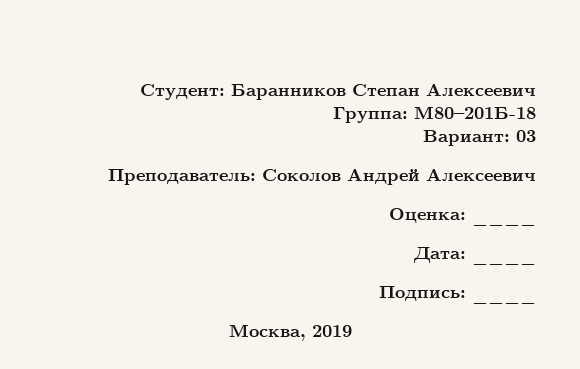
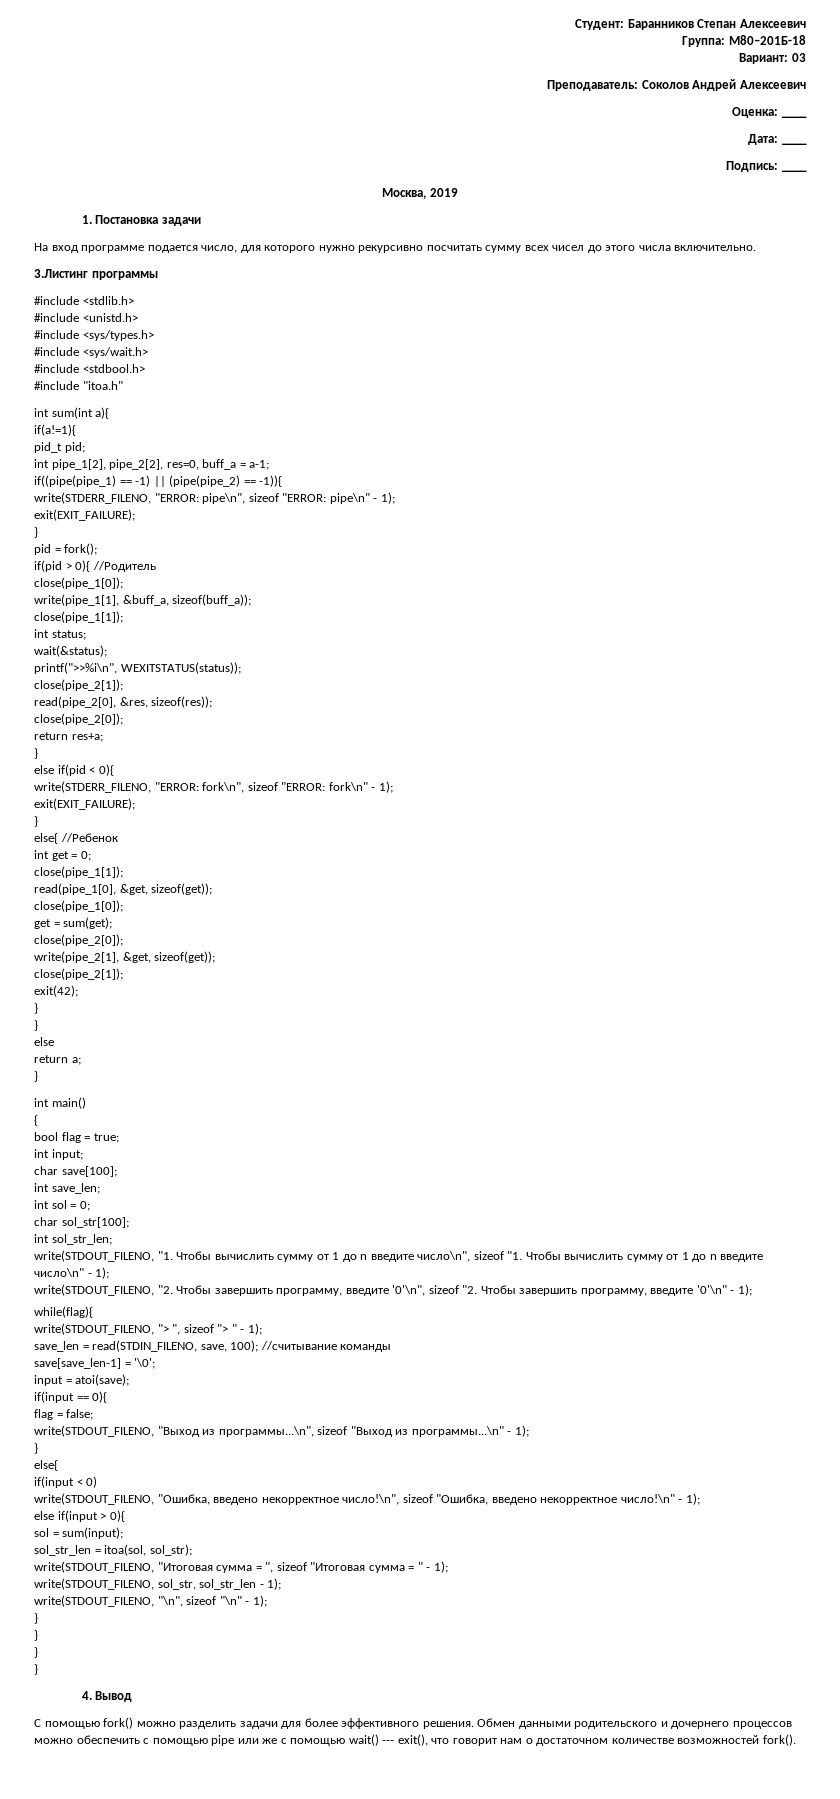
(352, 331) none -> [81,215,201,226] [34,243,757,253] [34,269,158,280] [34,296,134,305] [34,313,138,322] [34,330,154,341] [34,347,148,358] [34,364,145,373] [34,381,123,390] [34,407,110,419] [34,424,76,436] [34,442,85,453] [34,459,270,470] [34,475,283,487] [34,492,395,504] [34,509,135,521] [34,527,38,538] [34,543,98,555] [34,560,156,572] [34,577,123,589] [34,594,252,606] [34,611,123,623] [34,629,86,640] [34,645,107,657] [34,662,241,674] [34,679,123,691] [34,696,213,708] [34,713,123,725] [34,732,103,742] [34,748,38,759] [34,764,114,776] [34,781,393,793] [34,798,135,810] [34,816,38,827] [34,833,118,844] [34,850,91,861] [34,866,123,878] [34,883,213,895] [34,900,123,912] [34,917,113,929] [34,934,123,946] [34,951,216,963] [34,968,123,980] [34,985,78,997] [34,1003,38,1014] [34,1020,38,1031] [34,1037,54,1046] [34,1055,81,1065] [34,1071,38,1082] [34,1097,86,1109] [34,1115,38,1126] [34,1132,119,1143] [34,1149,83,1160] [34,1166,117,1177] [34,1183,100,1194] [34,1200,90,1211] [34,1217,129,1228] [34,1234,112,1245] [34,1250,764,1262] [34,1267,110,1279] [34,1284,752,1296] [34,1306,93,1318] [34,1323,262,1335] [34,1340,392,1352] [34,1358,156,1369] [34,1374,130,1386] [34,1391,108,1403] [34,1409,94,1420] [34,1425,529,1437] [34,1443,38,1454] [34,1460,58,1471] [34,1476,98,1488] [34,1493,700,1505] [34,1510,125,1522] [34,1527,124,1539] [34,1544,192,1556] [34,1561,448,1573] [34,1578,282,1590] [34,1595,267,1607] [34,1613,38,1624] [34,1630,38,1641] [34,1647,38,1658] [34,1664,38,1675] [81,1691,133,1702] [34,1717,792,1729] [34,1734,796,1746] // 1. Постановка задачи // На вход программе подается число, для которого нужно рекурсивно посчитать сумму всех чисел до этого числа включительно. // 3.Листинг программы // #include <stdlib.h> // #include <unistd.h> // #include <sys/types.h> // #include <sys/wait.h> // #include <stdbool.h> // #include "itoa.h" // int sum(int a){ // if(a!=1){ // pid_t pid; // int pipe_1[2], pipe_2[2], res=0, buff_a = a-1; // if((pipe(pipe_1) == -1) || (pipe(pipe_2) == -1)){ // write(STDERR_FILENO, "ERROR: pipe\n", sizeof "ERROR: pipe\n" - 1); // exit(EXIT_FAILURE); // } // pid = fork(); // if(pid > 0){ //Родитель // close(pipe_1[0]); // write(pipe_1[1], &buff_a, sizeof(buff_a)); // close(pipe_1[1]); // int status; // wait(&status); // printf(">>%i\n", WEXITSTATUS(status)); // close(pipe_2[1]); // read(pipe_2[0], &res, sizeof(res)); // close(pipe_2[0]); // return res+a; // } // else if(pid < 0){ // write(STDERR_FILENO, "ERROR: fork\n", sizeof "ERROR: fork\n" - 1); // exit(EXIT_FAILURE); // } // else{ //Ребенок // int get = 0; // close(pipe_1[1]); // read(pipe_1[0], &get, sizeof(get)); // close(pipe_1[0]); // get = sum(get); // close(pipe_2[0]); // write(pipe_2[1], &get, sizeof(get)); // close(pipe_2[1]); // exit(42); // } // } // else // return a; // } // int main() // { // bool flag = true; // int input; // char save[100]; // int save_len; // int sol = 0; // char sol_str[100]; // int sol_str_len; // write(STDOUT_FILENO, "1. Чтобы вычислить сумму от 1 до n введите число\n", sizeof "1. Чтобы вычислить сумму от 1 до n введите число\n" - 1); // write(STDOUT_FILENO, "2. Чтобы завершить программу, введите '0'\n", sizeof "2. Чтобы завершить программу, введите '0'\n" - 1); // while(flag){ // write(STDOUT_FILENO, "> ", sizeof "> " - 1); // save_len = read(STDIN_FILENO, save, 100); //считывание команды // save[save_len-1] = '\0'; // input = atoi(save); // if(input == 0){ // flag = false; // write(STDOUT_FILENO, "Выход из программы...\n", sizeof "Выход из программы...\n" - 1); // } // else{ // if(input < 0) // write(STDOUT_FILENO, "Ошибка, введено некорректное число!\n", sizeof "Ошибка, введено некорректное число!\n" - 1); // else if(input > 0){ // sol = sum(input); // sol_str_len = itoa(sol, sol_str); // write(STDOUT_FILENO, "Итоговая сумма = ", sizeof "Итоговая сумма = " - 1); // write(STDOUT_FILENO, sol_str, sol_str_len - 1); // write(STDOUT_FILENO, "\n", sizeof "\n" - 1); // } // } // } // } // 4. Вывод // С помощью fork() можно разделить задачи для более эффективного решения. Обмен данными родительского и дочернего процессов можно обеспечить с помощью pipe или же с помощью wait() --- exit(), что говорит нам о достаточном количестве возможностей fork().

